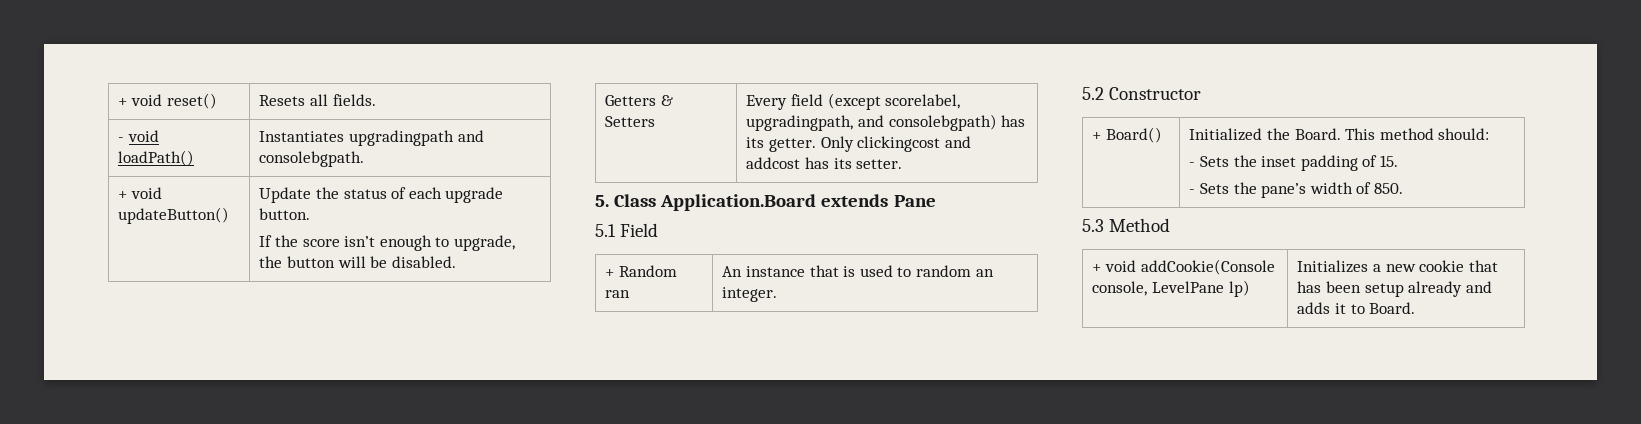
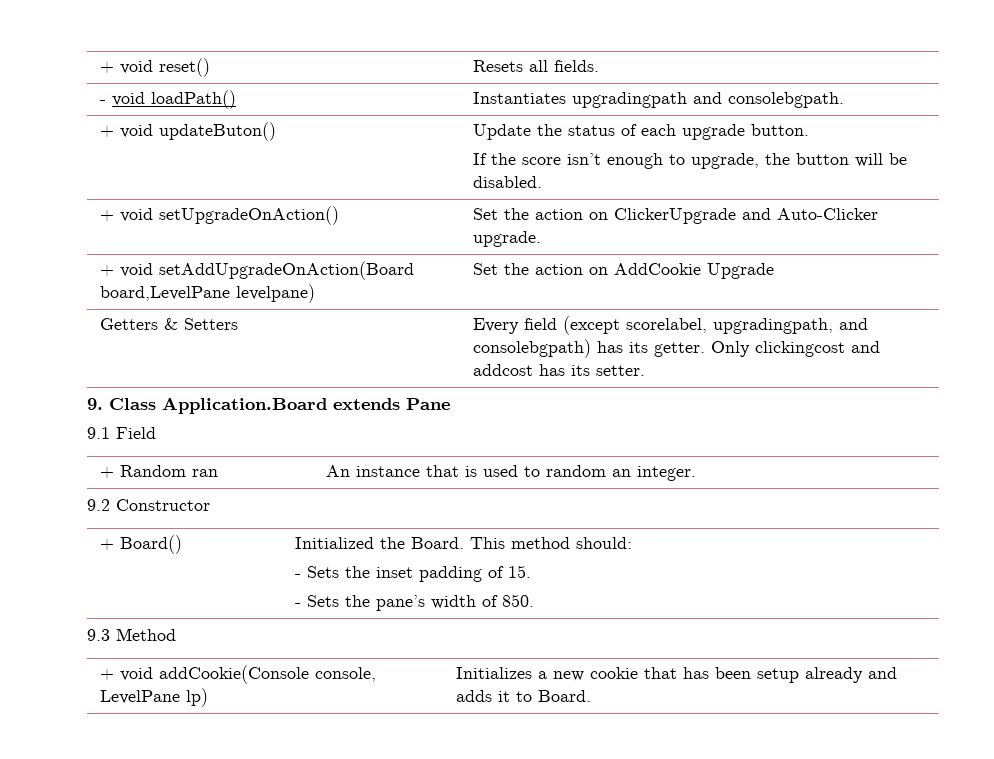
[118,207,230,224] updateButton() -> [158,122,276,141] updateButon()
(456, 262) none -> [99,206,339,225] [472,208,878,224] [472,231,541,247] [99,261,414,280] [99,284,315,303] [472,263,774,279] // + void setUpgradeOnAction() | Set the action on ClickerUpgrade and Auto-Clicker upgrade. // + void setAddUpgradeOnAction(Board board,LevelPane levelpane) | Set the action on AddCookie Upgrade
[595,195,609,207] 5. -> [87,398,103,410] 9.
[595,224,616,237] 5.1 -> [87,427,110,439] 9.1
[1082,87,1104,100] 5.2 -> [87,499,110,511] 9.2
[1082,219,1104,232] 5.3 -> [87,629,110,641] 9.3

